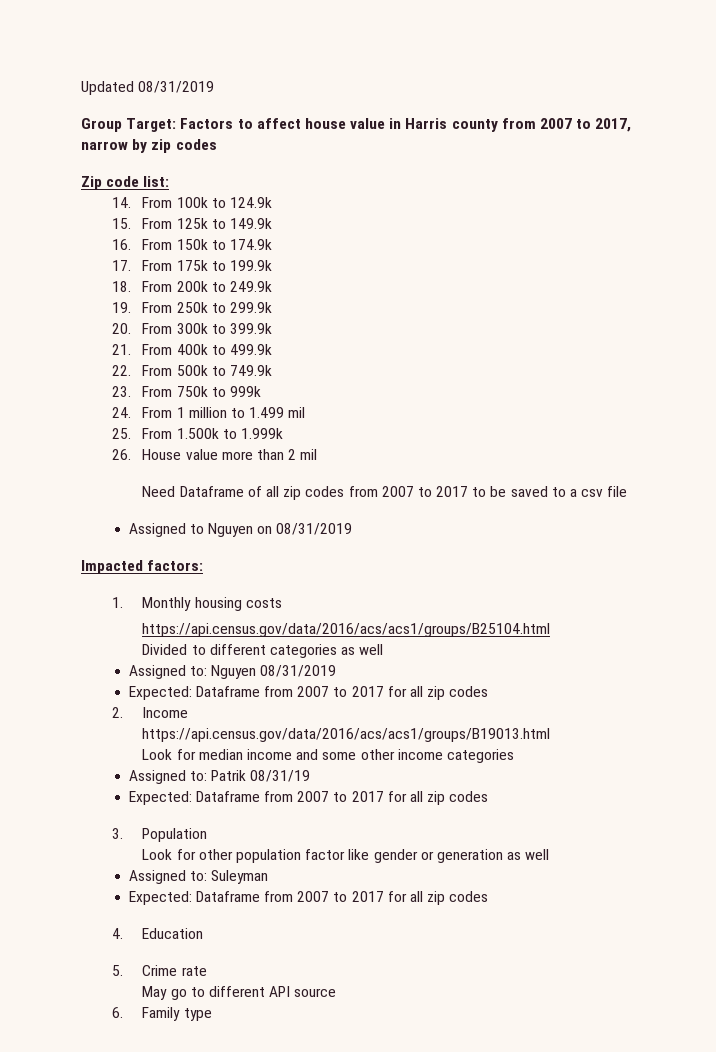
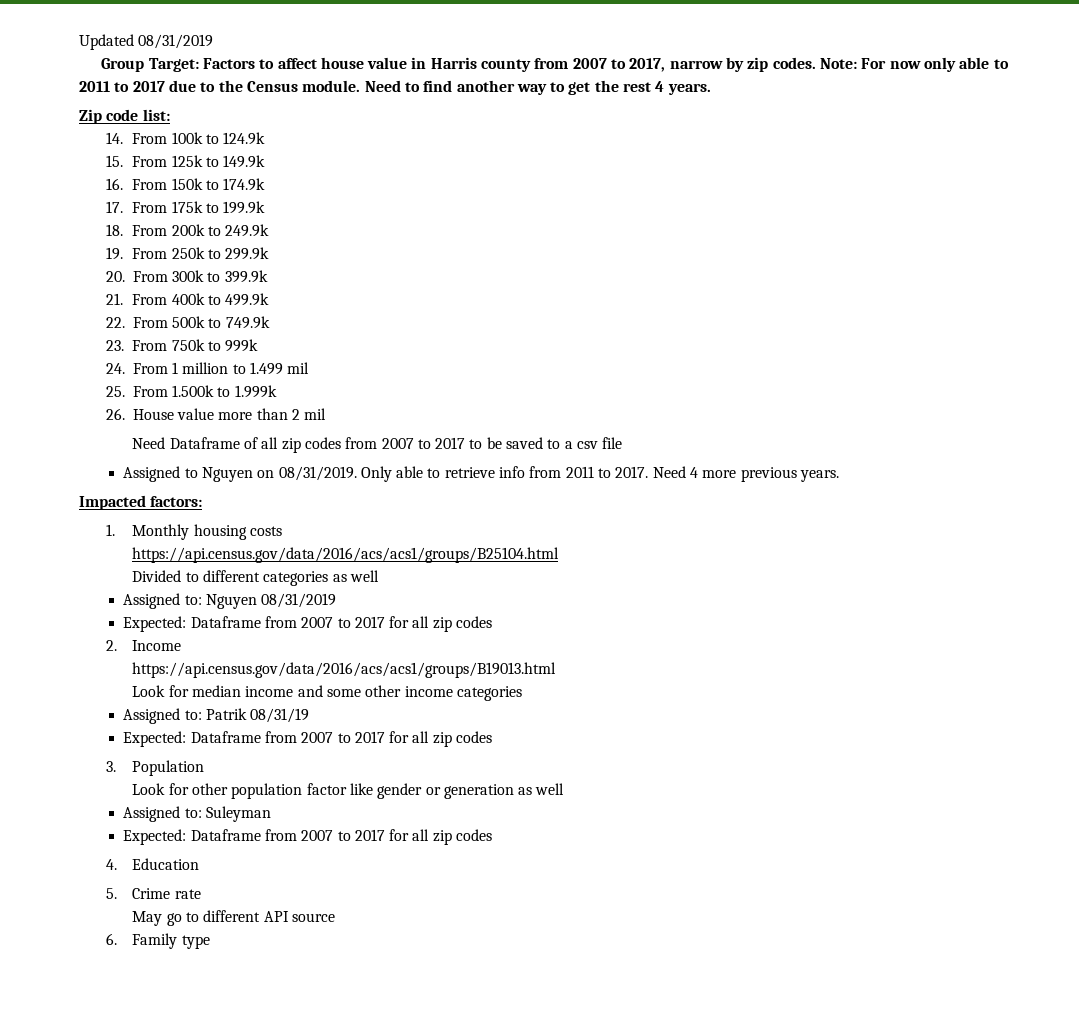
[175,139,217,150] codes -> [772,57,1009,72] [79,80,711,95] codes. Note: For now only able to 2011 to 2017 due to the Census module. Need to find another way to get the rest 4 years.
[276,523,353,535] 08/31/2019 -> [278,466,840,482] 08/31/2019. Only able to retrieve info from 2011 to 2017. Need 4 more previous years.

